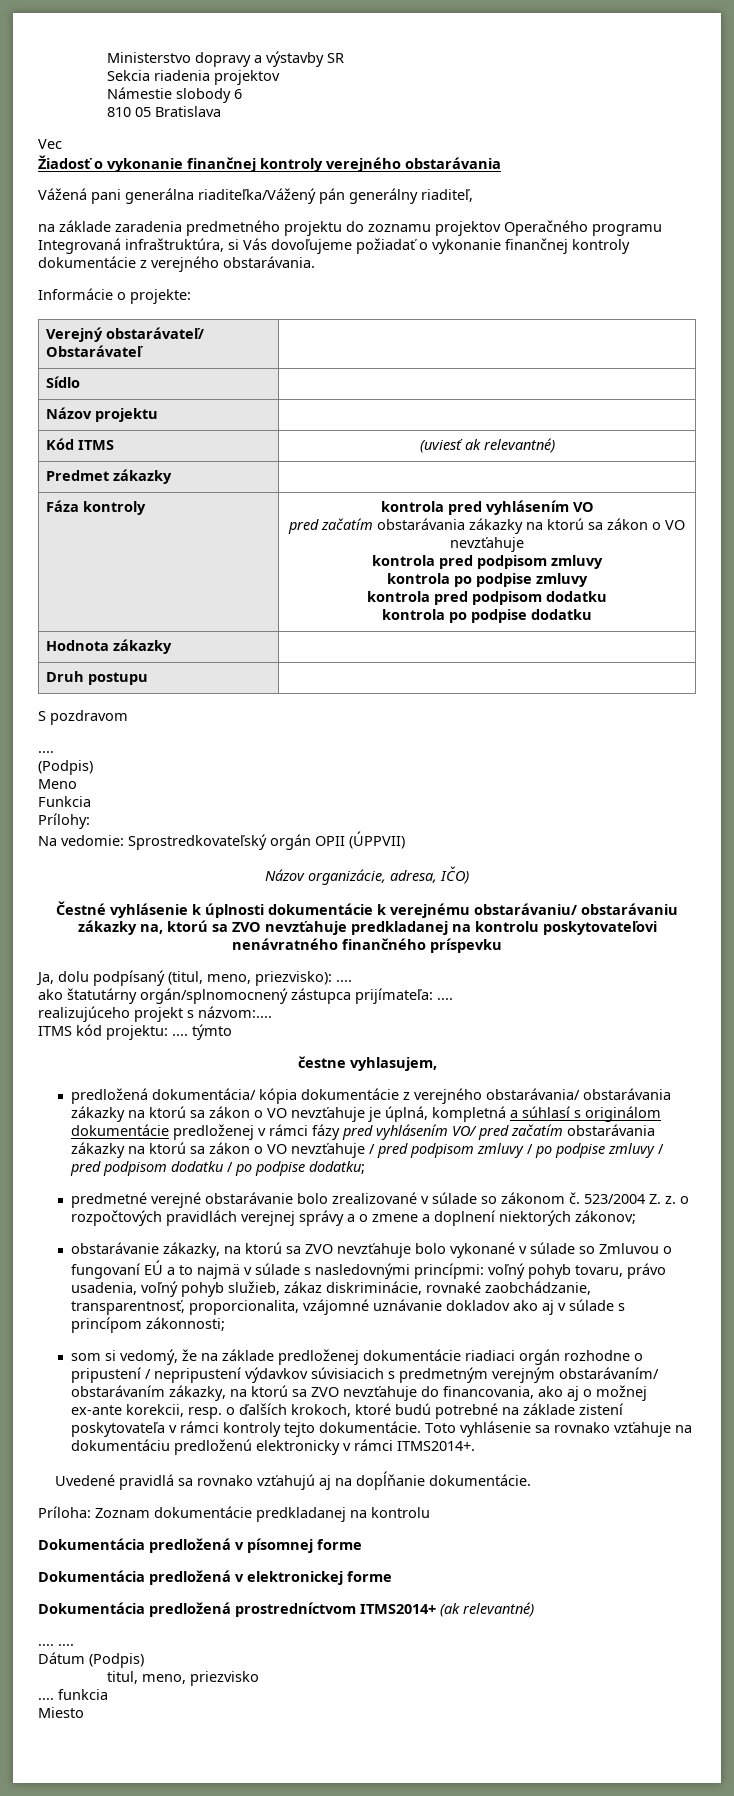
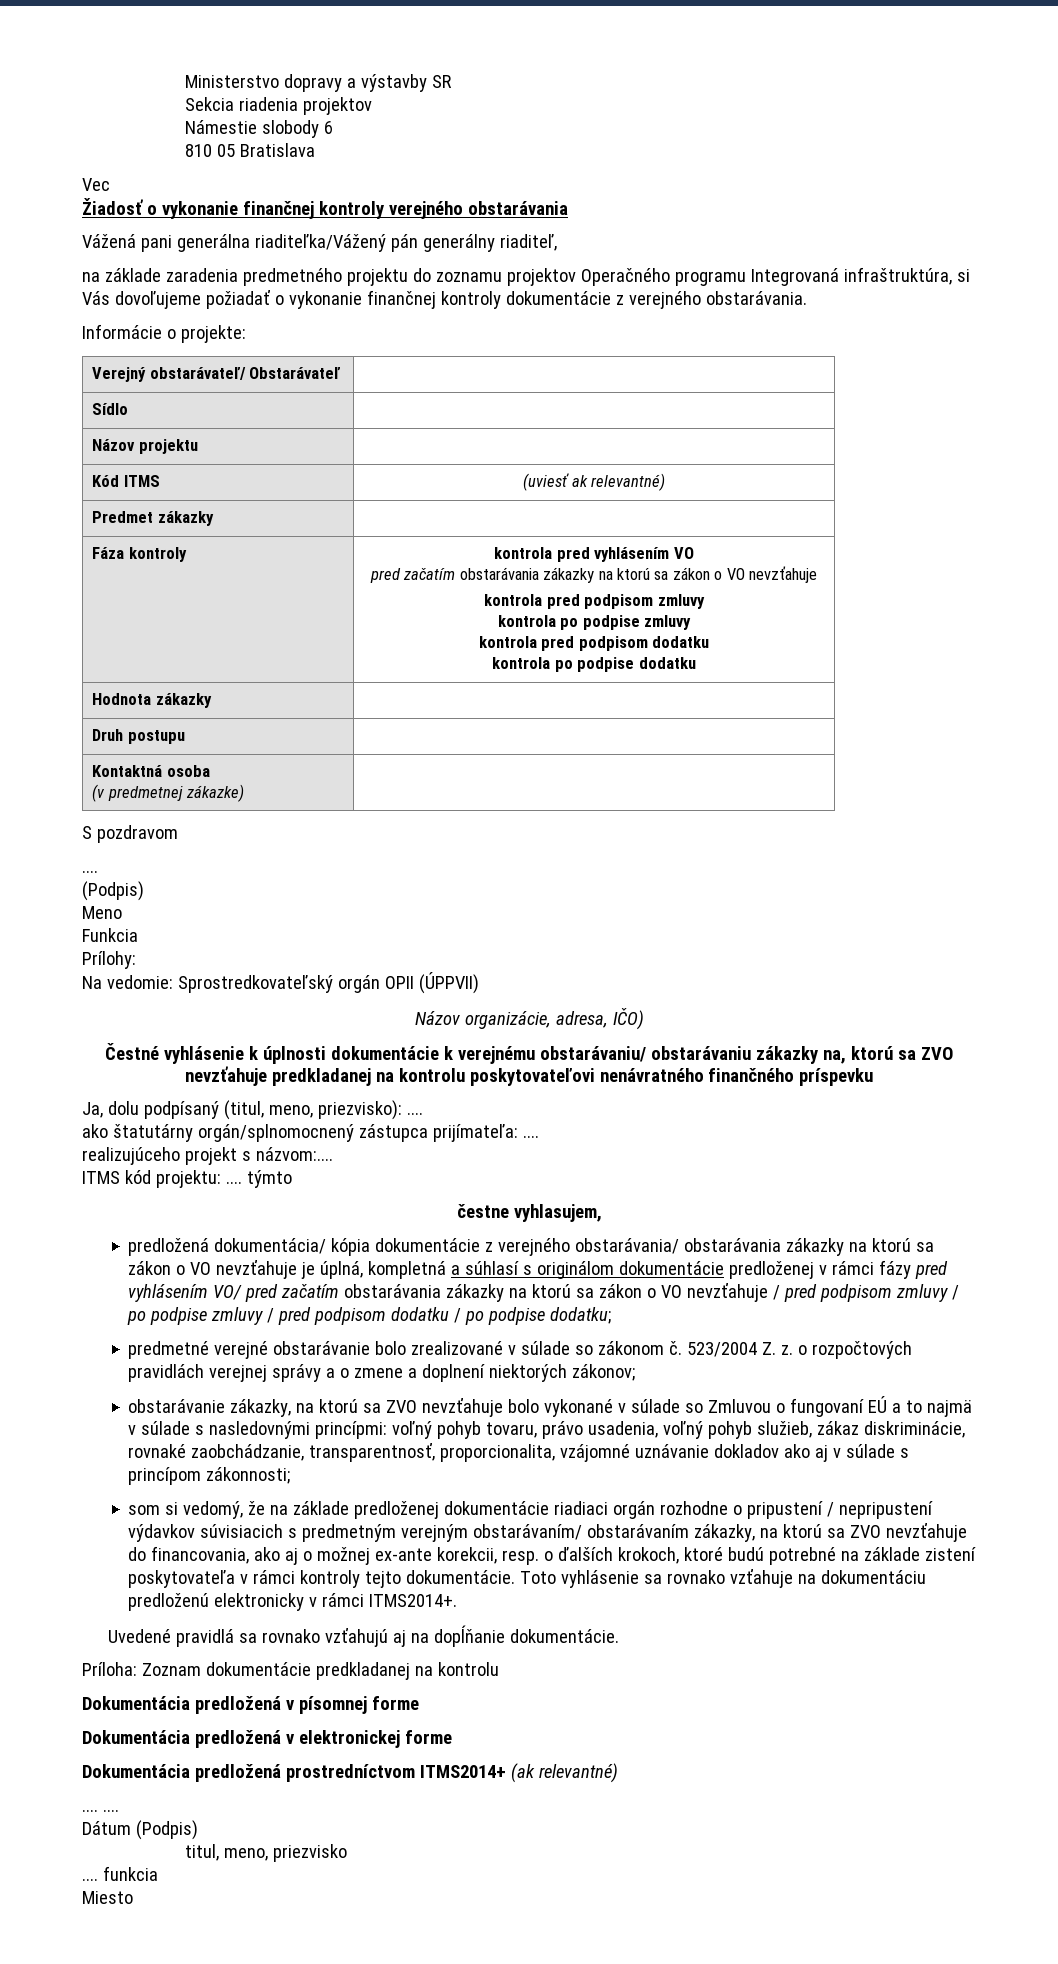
(149, 678) none -> [92,765,210,777] [92,784,244,802] // Kontaktná osoba // (v predmetnej zákazke) |

